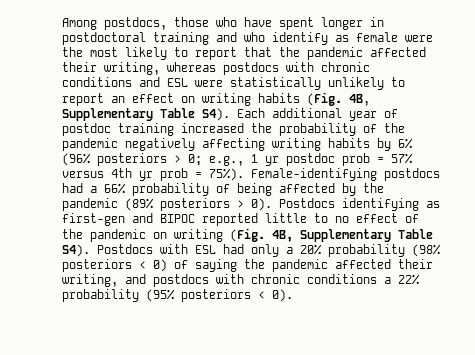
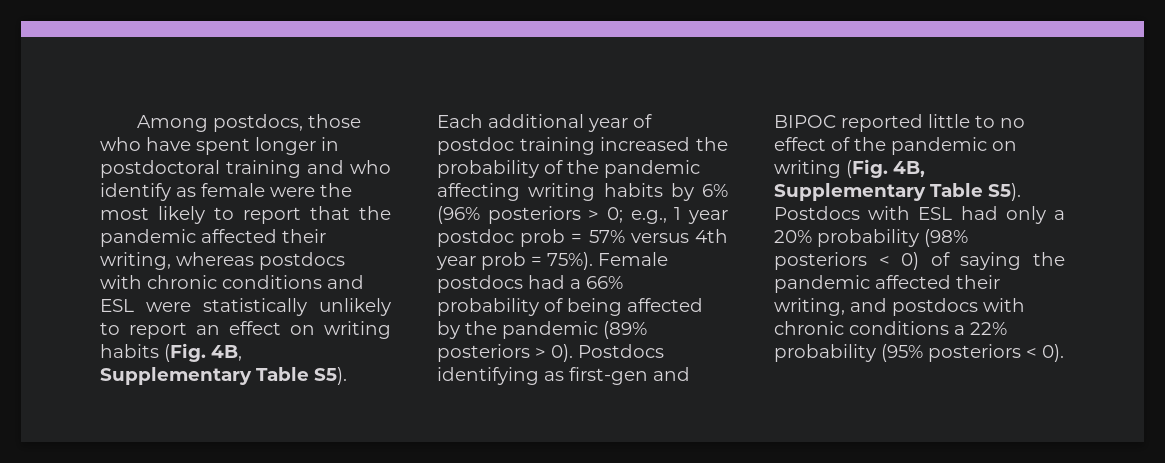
[202,108,230,121] S4). -> [314,367,347,385] S5).
[125,138,195,151] negatively -> (700, 169) none
[265,156,279,166] yr -> [688,210,728,224] year
[139,171,153,181] yr -> [436,256,476,270] year
[251,168,377,181] Female-identifying -> [598,252,668,266] Female
[62,244,90,257] S4). -> [988,183,1021,201] S5).

